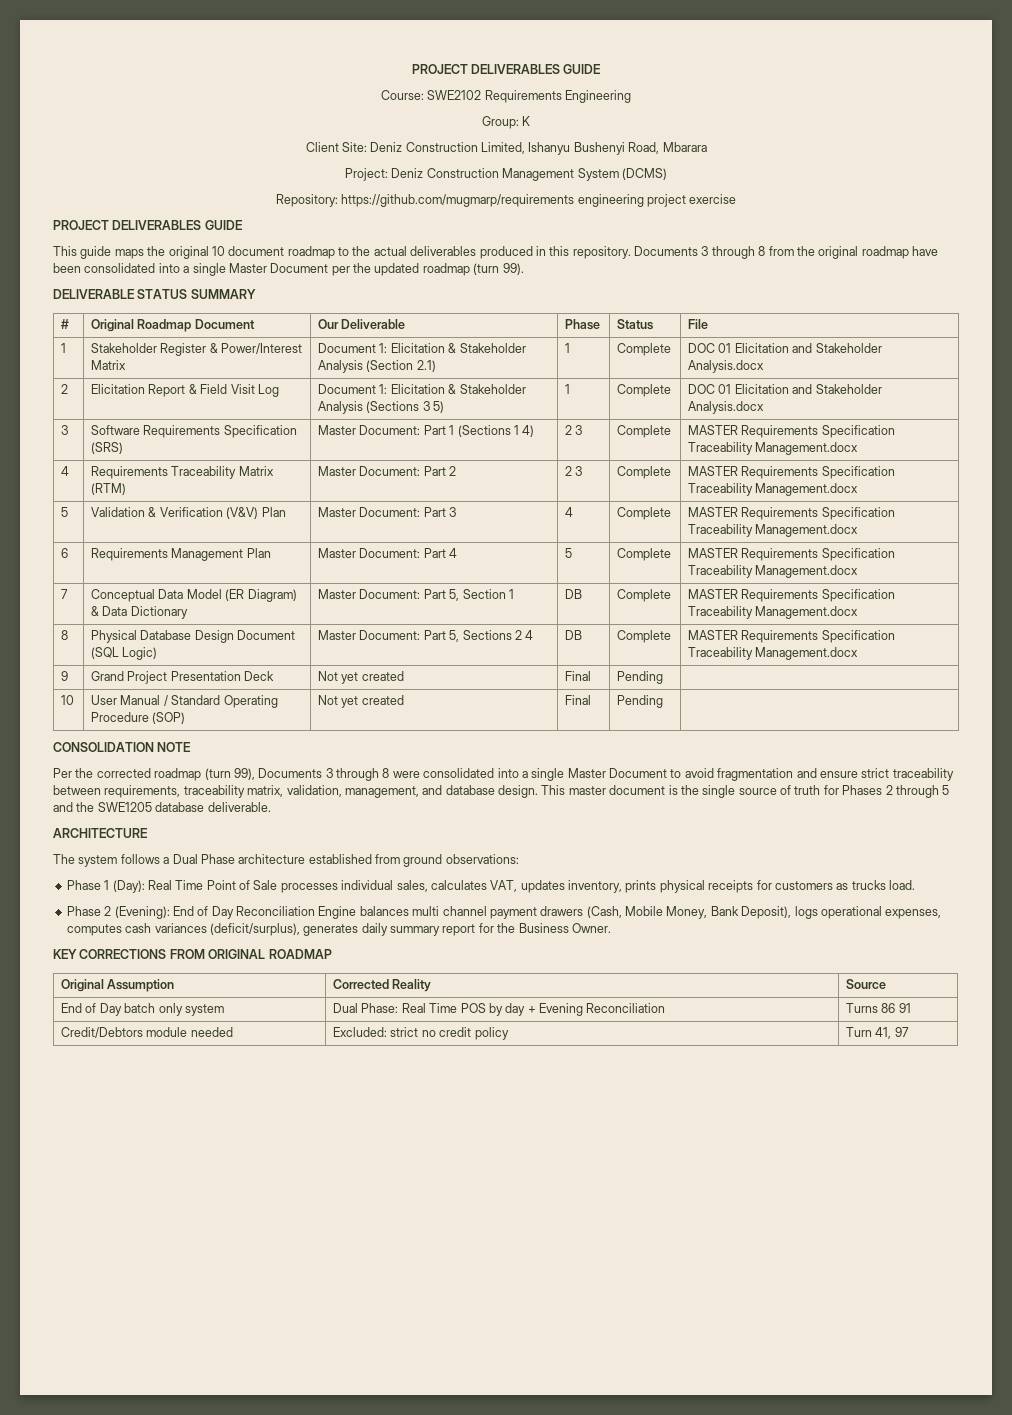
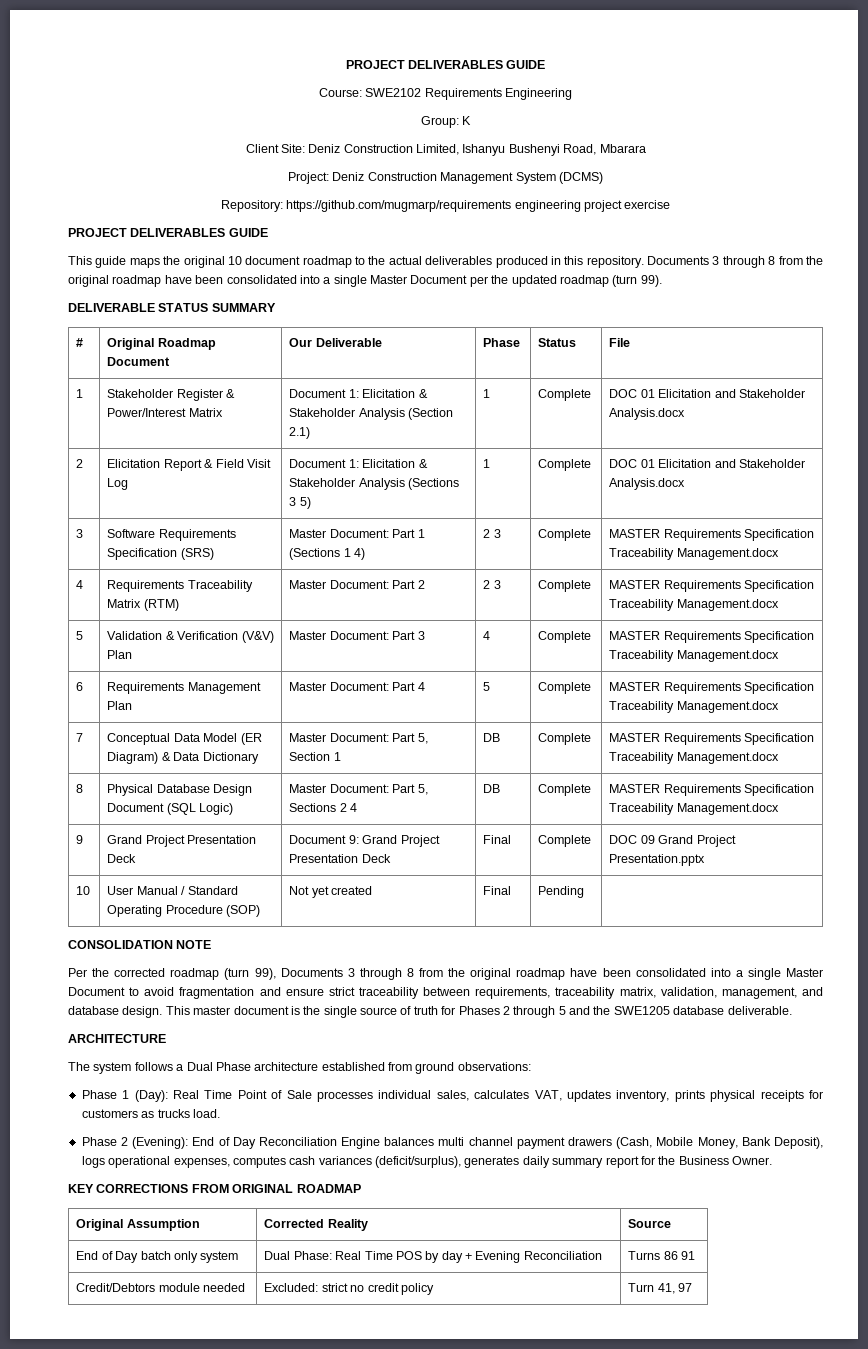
[318,671,404,684] [565,671,592,681] [617,671,664,684] Not yet created | Final | Pending | -> [289,835,440,847] [289,854,391,863] [483,835,512,844] [538,835,592,847] [609,835,736,847] [609,854,706,866] Document 9: Grand Project Presentation Deck | Final | Complete | DOC 09 Grand Project Presentation.pptx
[392,771,420,778] were -> [419,968,631,980] from the original roadmap have been

